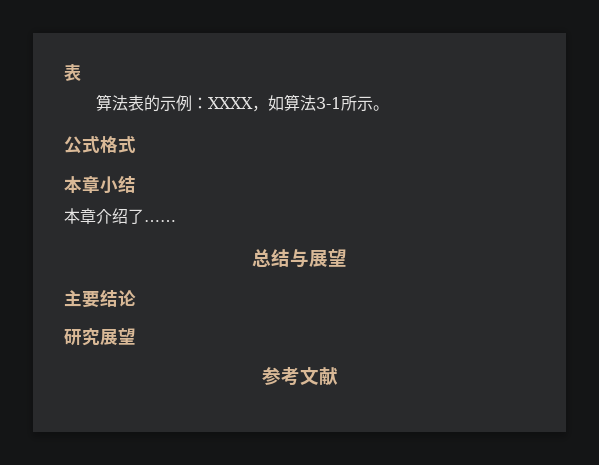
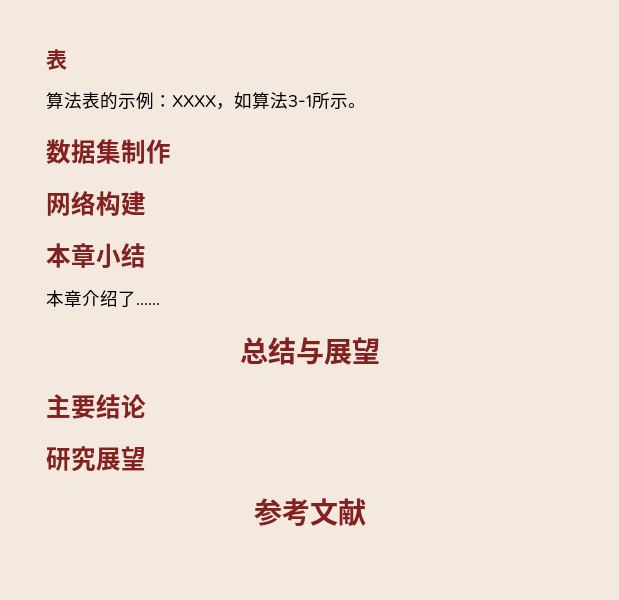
[64,136,136,154] 公式格式 -> [46,139,171,164] [46,191,146,216] 数据集制作 // 网络构建

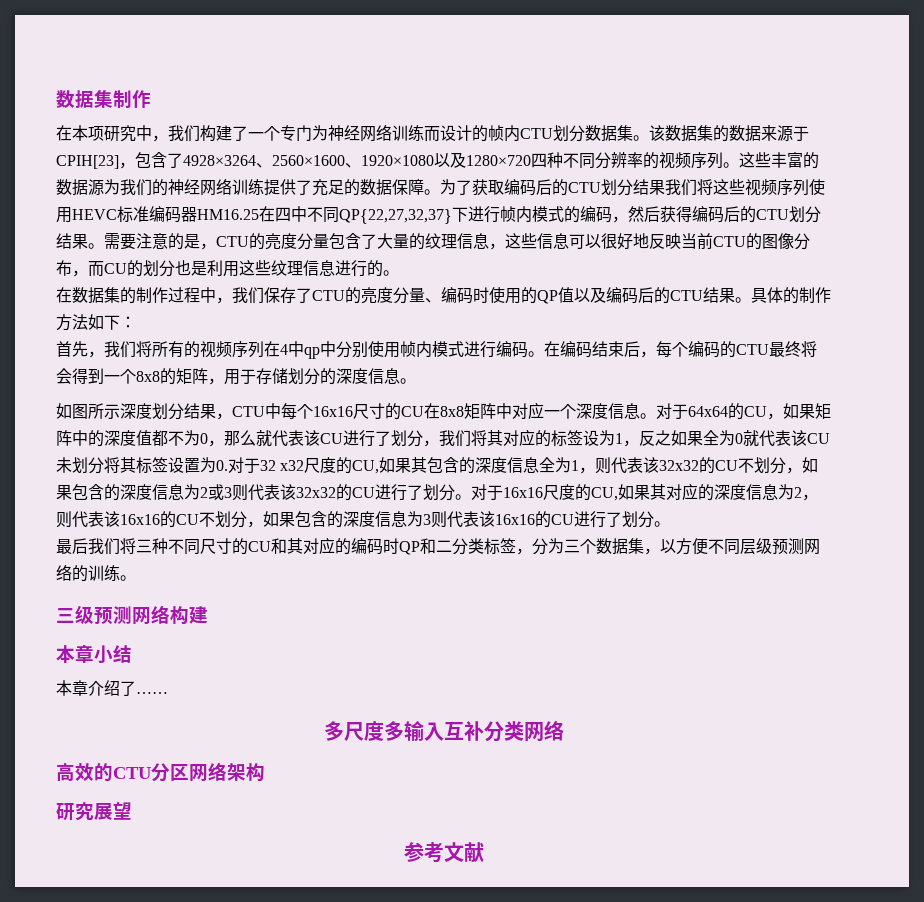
[46,49,67,70] [46,92,366,110] [46,139,171,164] 表 // 算法表的示例：XXXX，如算法3-1所示。 // 数据集制作 // -> [56,90,151,108] [56,124,809,142] [56,152,819,169] [56,178,825,196] [56,206,821,224] [56,233,810,250] [56,260,399,277] [56,287,831,304] [56,314,136,331] [56,341,817,359] [56,368,416,385] [56,402,831,420] [56,429,830,447] [56,457,819,474] [56,483,818,501] [56,511,670,528] [56,537,820,555] [56,564,136,582] [56,605,132,625] 数据集制作 // 在本项研究中，我们构建了一个专门为神经网络训练而设计的帧内CTU划分数据集。该数据集的数据来源于CPIH[23]，包含了4928×3264、2560×1600、1920×1080以及1280×720四种不同分辨率的视频序列。这些丰富的数据源为我们的神经网络训练提供了充足的数据保障。为了获取编码后的CTU划分结果我们将这些视频序列使用HEVC标准编码器HM16.25在四中不同QP{22,27,32,37}下进行帧内模式的编码，然后获得编码后的CTU划分结果。需要注意的是，CTU的亮度分量包含了大量的纹理信息，这些信息可以很好地反映当前CTU的图像分布，而CU的划分也是利用这些纹理信息进行的。 // 在数据集的制作过程中，我们保存了CTU的亮度分量、编码时使用的QP值以及编码后的CTU结果。具体的制作方法如下： // 首先，我们将所有的视频序列在4中qp中分别使用帧内模式进行编码。在编码结束后，每个编码的CTU最终将会得到一个8x8的矩阵，用于存储划分的深度信息。 // 如图所示深度划分结果，CTU中每个16x16尺寸的CU在8x8矩阵中对应一个深度信息。对于64x64的CU，如果矩阵中的深度值都不为0，那么就代表该CU进行了划分，我们将其对应的标签设为1，反之如果全为0就代表该CU未划分将其标签设置为0.对于32 x32尺度的CU,如果其包含的深度信息全为1，则代表该32x32的CU不划分，如果包含的深度信息为2或3则代表该32x32的CU进行了划分。对于16x16尺度的CU,如果其对应的深度信息为2，则代表该16x16的CU不划分，如果包含的深度信息为3则代表该16x16的CU进行了划分。 // 最后我们将三种不同尺寸的CU和其对应的编码时QP和二分类标签，分为三个数据集，以方便不同层级预测网络的训练。 // 三级预测
[239,337,380,365] [46,394,146,419] 总结与展望 // 主要结论 -> [324,720,564,742] [56,762,265,782] 多尺度多输入互补分类网络 // 高效的CTU分区网络架构

